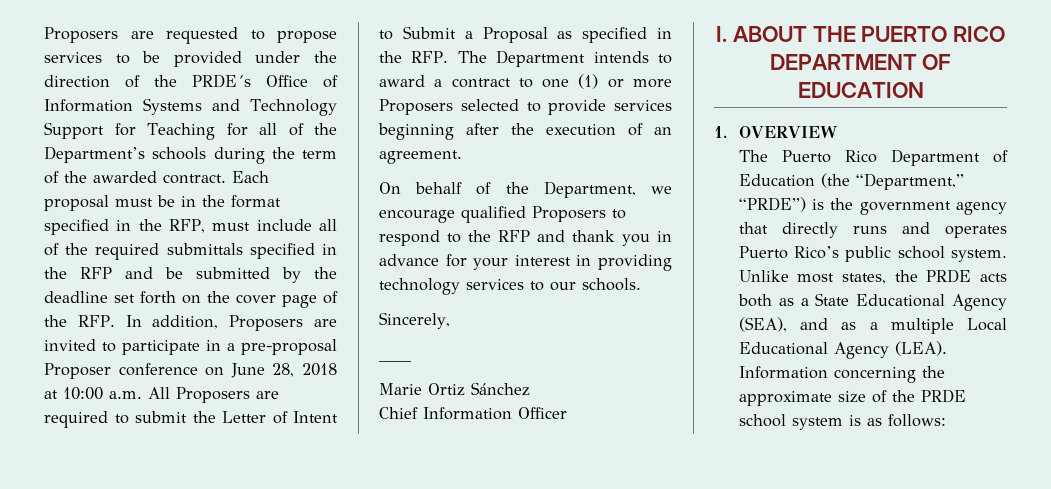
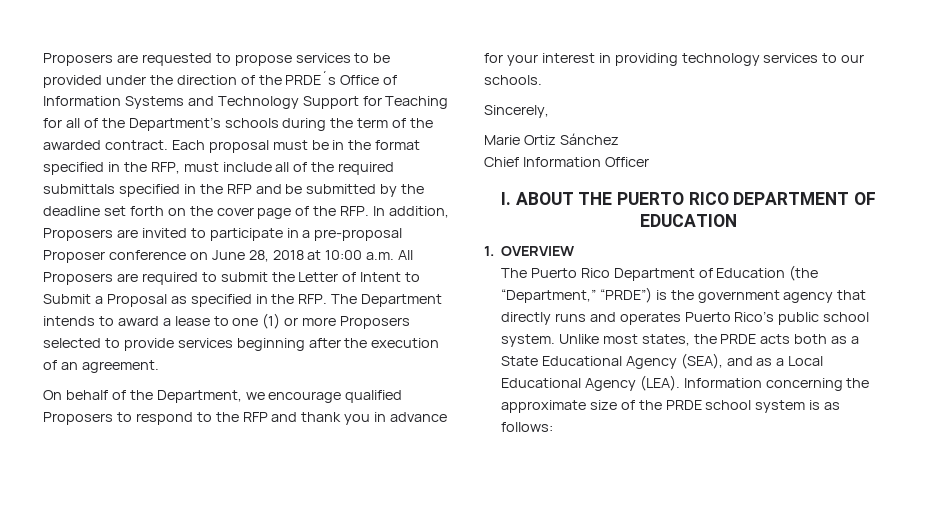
[451,78,511,88] contract -> [174,316,210,326] lease
[379,360,411,362] // ____ -> (549, 111) none
[890,318,954,334] multiple -> (785, 362) none

